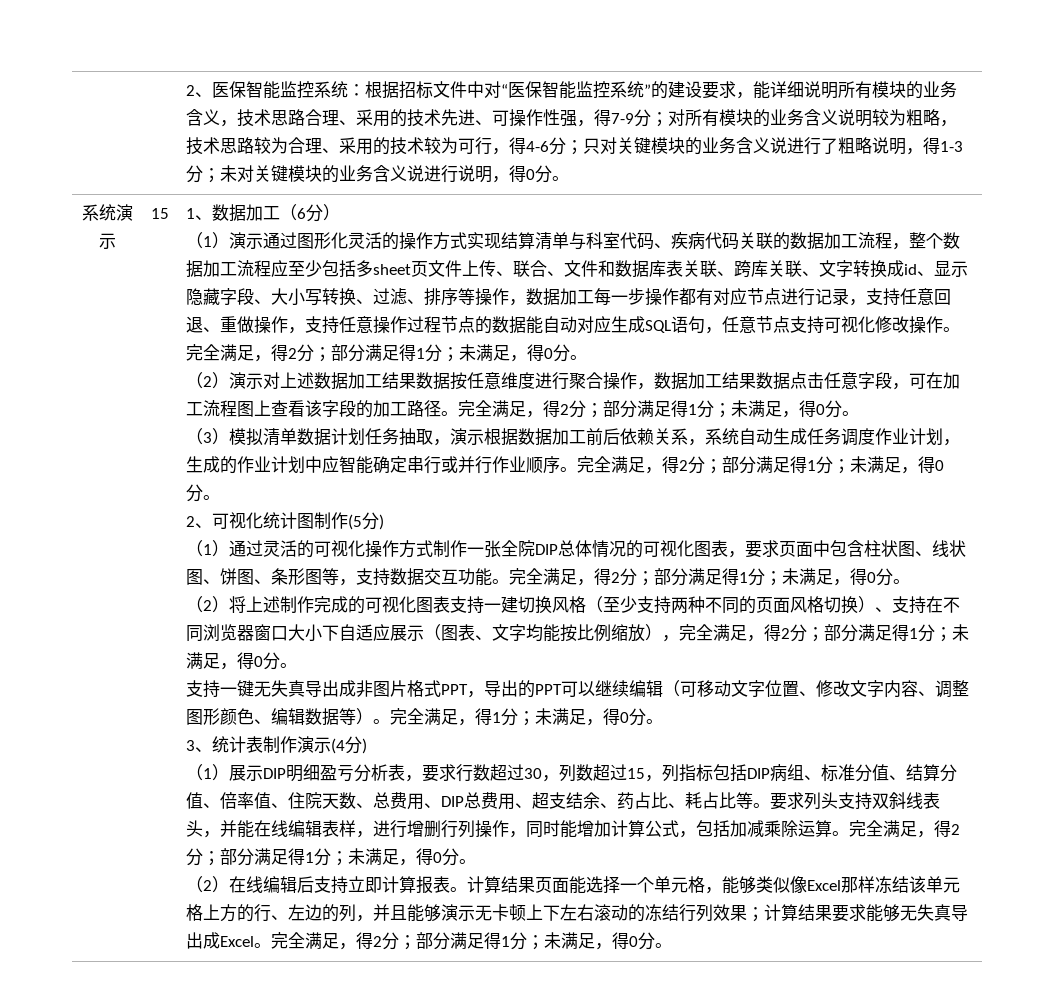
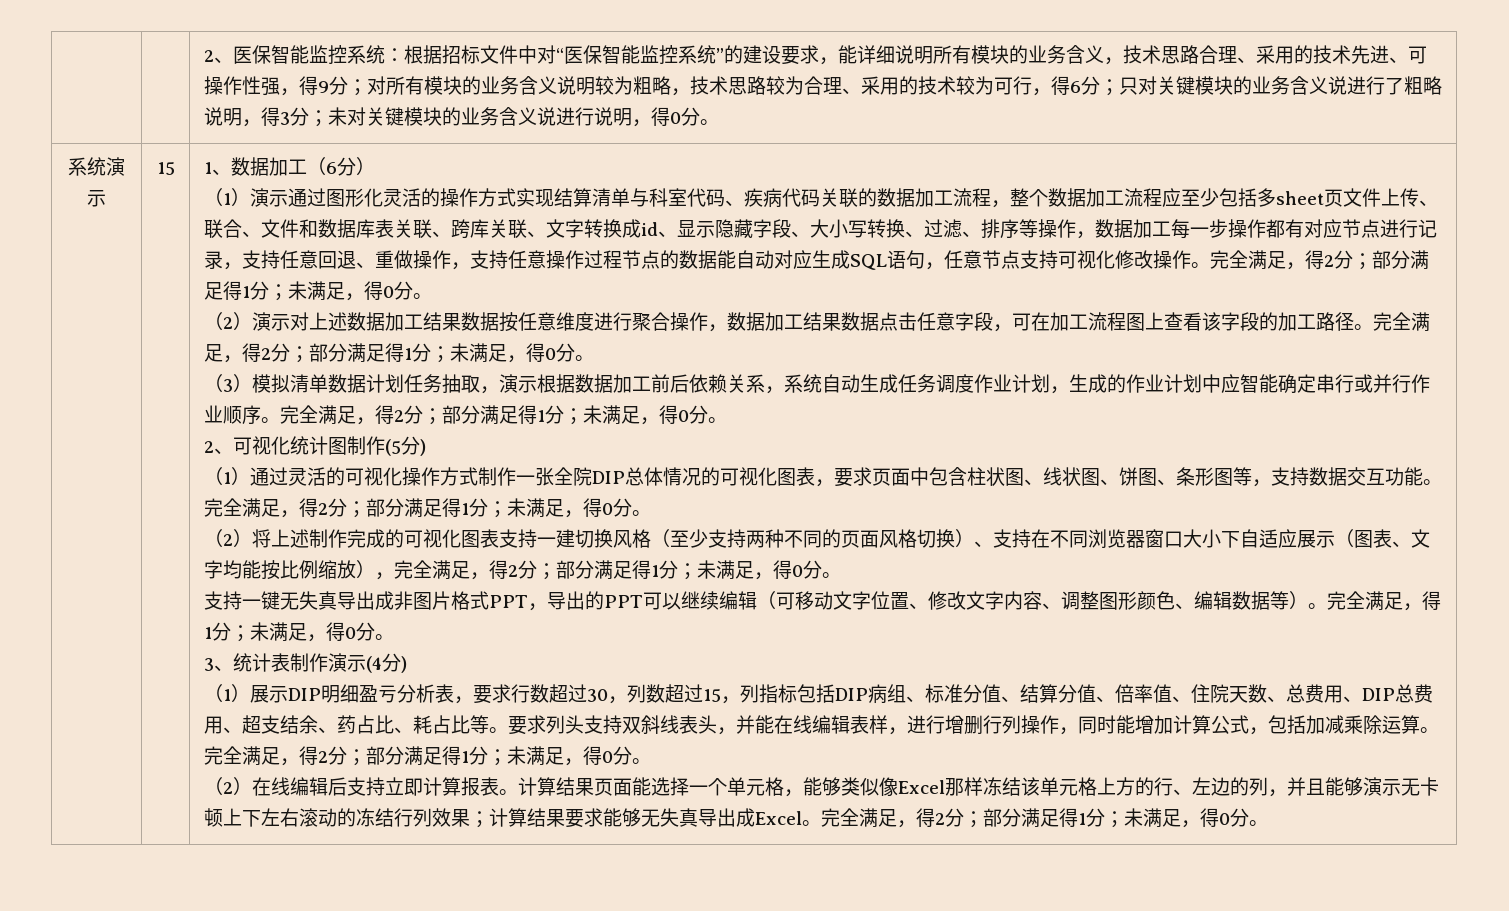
[610,113,634,124] 7-9 -> [317,81,329,93] 9
[525,141,549,152] 4-6 -> [1069,81,1081,93] 6
[939,141,963,152] 1-3 -> [279,112,290,125] 3

